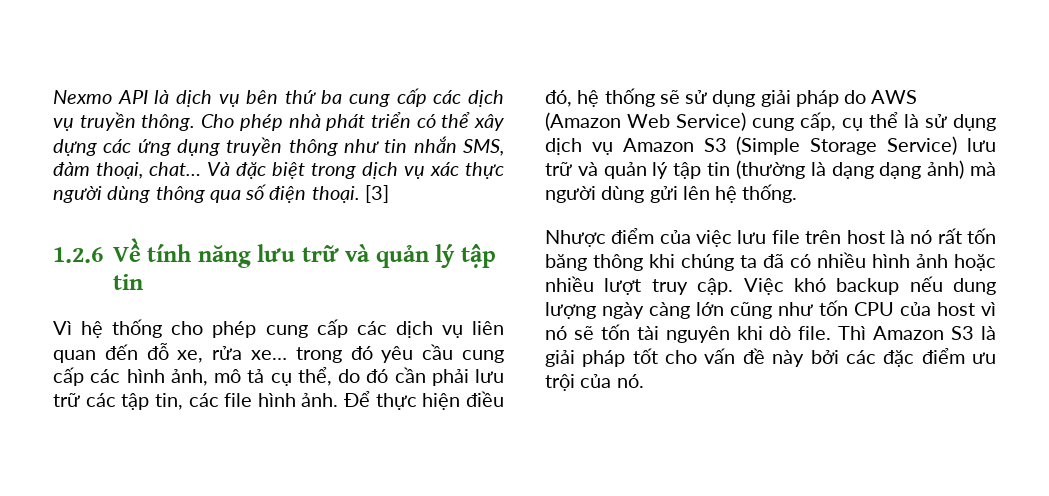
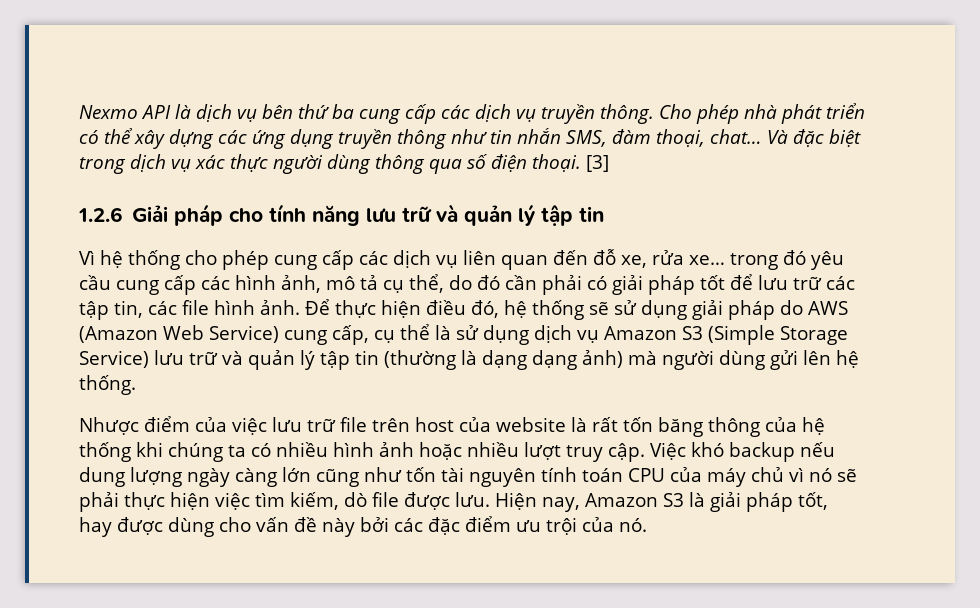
[112,238,141,262] Về -> [132,204,264,226] Giải pháp cho
(469, 377) none -> [587,274,753,295] có giải pháp tốt để
(767, 237) none -> [307,419,336,432] trữ
[889,230,933,244] là nó -> [459,417,587,432] của website là
(643, 262) none -> [765,417,825,435] [79,442,131,462] của hệ thống
[763,254,784,268] đã -> (246, 451) none
[854,302,996,316] [545,324,867,343] CPU của host vì nó sẽ tốn tài nguyên khi dò file. Thì -> [441,467,857,487] [79,492,580,512] tài nguyên tính toán CPU của máy chủ vì nó sẽ phải thực hiện việc tìm kiếm, dò file được lưu. Hiện nay,
[632,348,658,364] tốt -> [797,492,828,510] [79,517,214,537] tốt, hay được dùng

